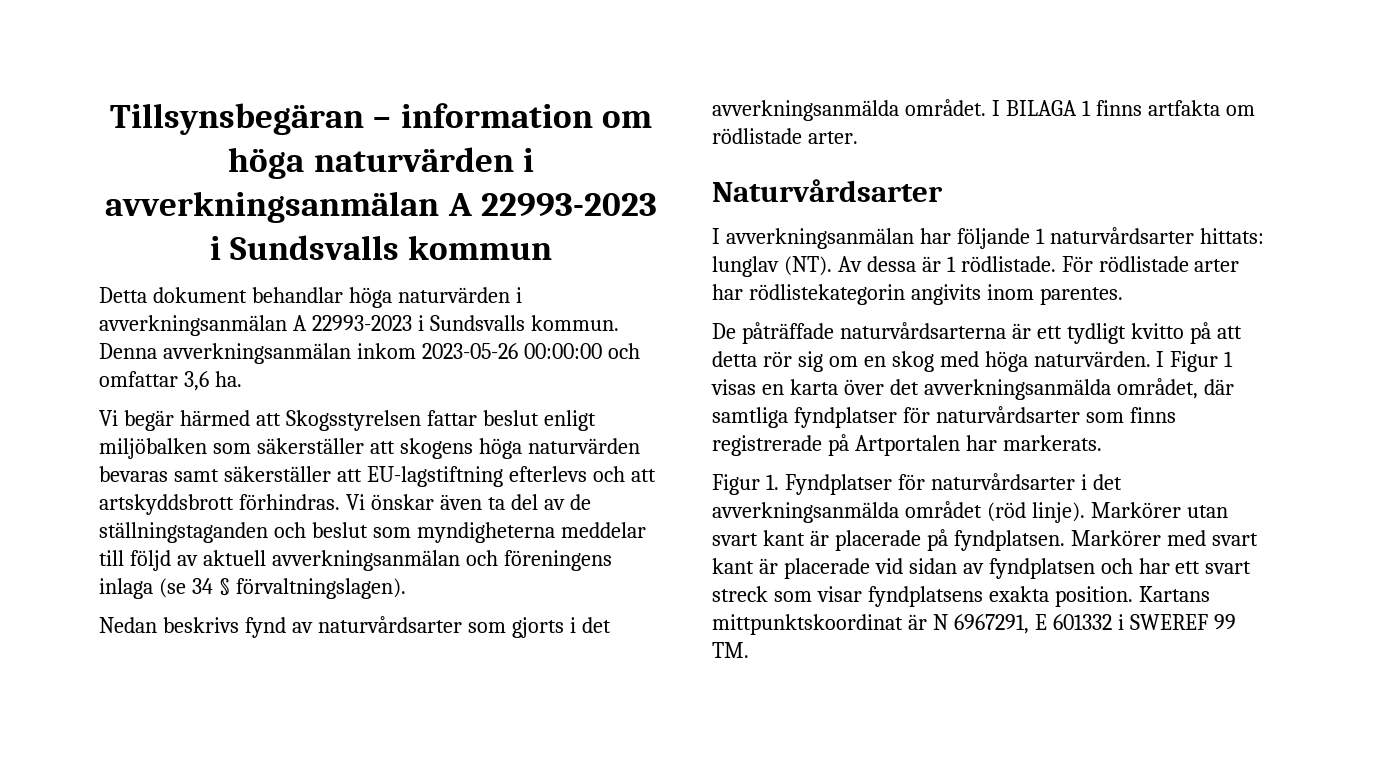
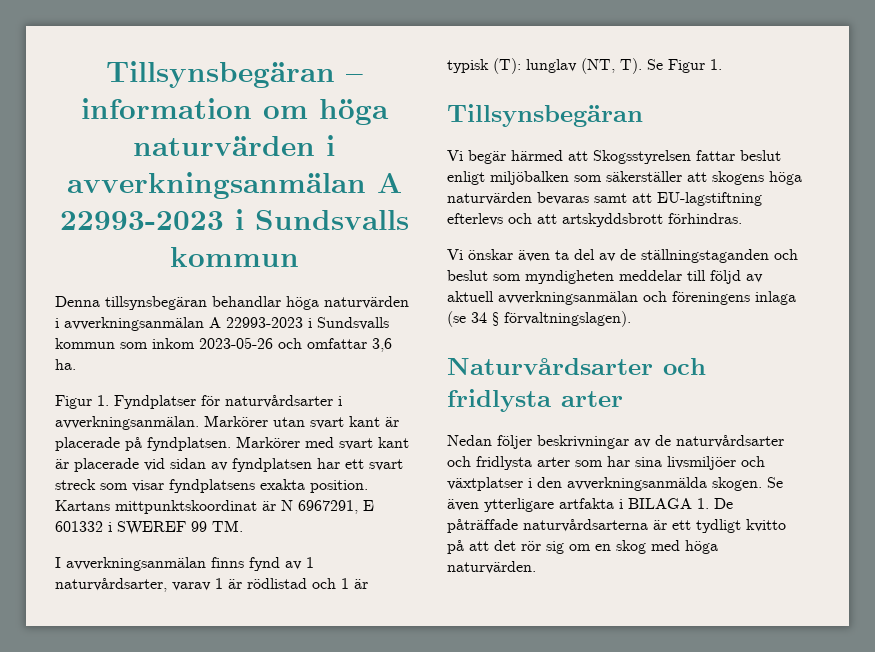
[99,287,247,303] Detta dokument -> [55,296,207,310] Denna tillsynsbegäran
[530,315,619,331] [99,343,351,364] kommun. Denna avverkningsanmälan -> [55,338,148,349] kommun som
[523,343,602,359] 00:00:00 -> (273, 343) none
[99,410,596,431] [99,438,640,459] [99,466,656,487] [99,494,591,515] [99,522,646,543] [99,550,612,571] [99,578,406,599] [99,616,611,638] [712,99,1255,121] [712,128,858,144] [712,179,943,202] [712,227,1264,249] [712,256,1240,277] [712,284,1123,305] [712,322,1242,344] [712,351,1234,372] [711,378,1234,400] [712,406,1176,428] [712,434,1102,456] // Vi begär härmed att Skogsstyrelsen fattar beslut enligt miljöbalken som säkerställer att skogens höga naturvärden bevaras samt säkerställer att EU-lagstiftning efterlevs och att artskyddsbrott förhindras. Vi önskar även ta del av de ställningstaganden och beslut som myndigheterna meddelar till följd av aktuell avverkningsanmälan och föreningens inlaga (se 34 § förvaltningslagen). // Nedan beskrivs fynd av naturvårdsarter som gjorts i det avverkningsanmälda området. I BILAGA 1 finns artfakta om rödlistade arter. // Naturvårdsarter // I avverkningsanmälan har följande 1 naturvårdsarter hittats: lunglav (NT). Av dessa är 1 rödlistade. För rödlistade arter har rödlistekategorin angivits inom parentes. // De påträffade naturvårdsarterna är ett tydligt kvitto på att detta rör sig om en skog med höga naturvärden. I Figur 1 visas en karta över det avverkningsanmälda området, där samtliga fyndplatser för naturvårdsarter som finns registrerade på Artportalen har markerats. -> (76, 364) none
[1092,474,1122,490] [712,501,1085,523] det avverkningsanmälda området (röd linje). -> [55,416,199,430] avverkningsanmälan.
[1100,558,1133,574] och -> (312, 465) none
(749, 650) none -> [55,557,314,571] [55,578,368,592] [447,58,722,74] [447,104,643,127] [447,150,781,164] [447,171,802,185] [447,192,762,206] [447,213,742,227] [447,249,798,263] [447,270,763,284] [447,291,796,305] [447,311,631,327] [447,358,706,375] [447,389,623,412] [447,435,784,449] [447,456,765,470] [447,477,783,491] [447,498,733,512] [447,519,786,533] [447,540,718,554] [447,561,536,574] // I avverkningsanmälan finns fynd av 1 naturvårdsarter, varav 1 är rödlistad och 1 är typisk (T): lunglav (NT, T). Se Figur 1. // Tillsynsbegäran // Vi begär härmed att Skogsstyrelsen fattar beslut enligt miljöbalken som säkerställer att skogens höga naturvärden bevaras samt att EU-lagstiftning efterlevs och att artskyddsbrott förhindras. // Vi önskar även ta del av de ställningstaganden och beslut som myndigheten meddelar till följd av aktuell avverkningsanmälan och föreningens inlaga (se 34 § förvaltningslagen). // Naturvårdsarter och fridlysta arter // Nedan följer beskrivningar av de naturvårdsarter och fridlysta arter som har sina livsmiljöer och växtplatser i den avverkningsanmälda skogen. Se även ytterligare artfakta i BILAGA 1. De påträffade naturvårdsarterna är ett tydligt kvitto på att det rör sig om en skog med höga naturvärden.

